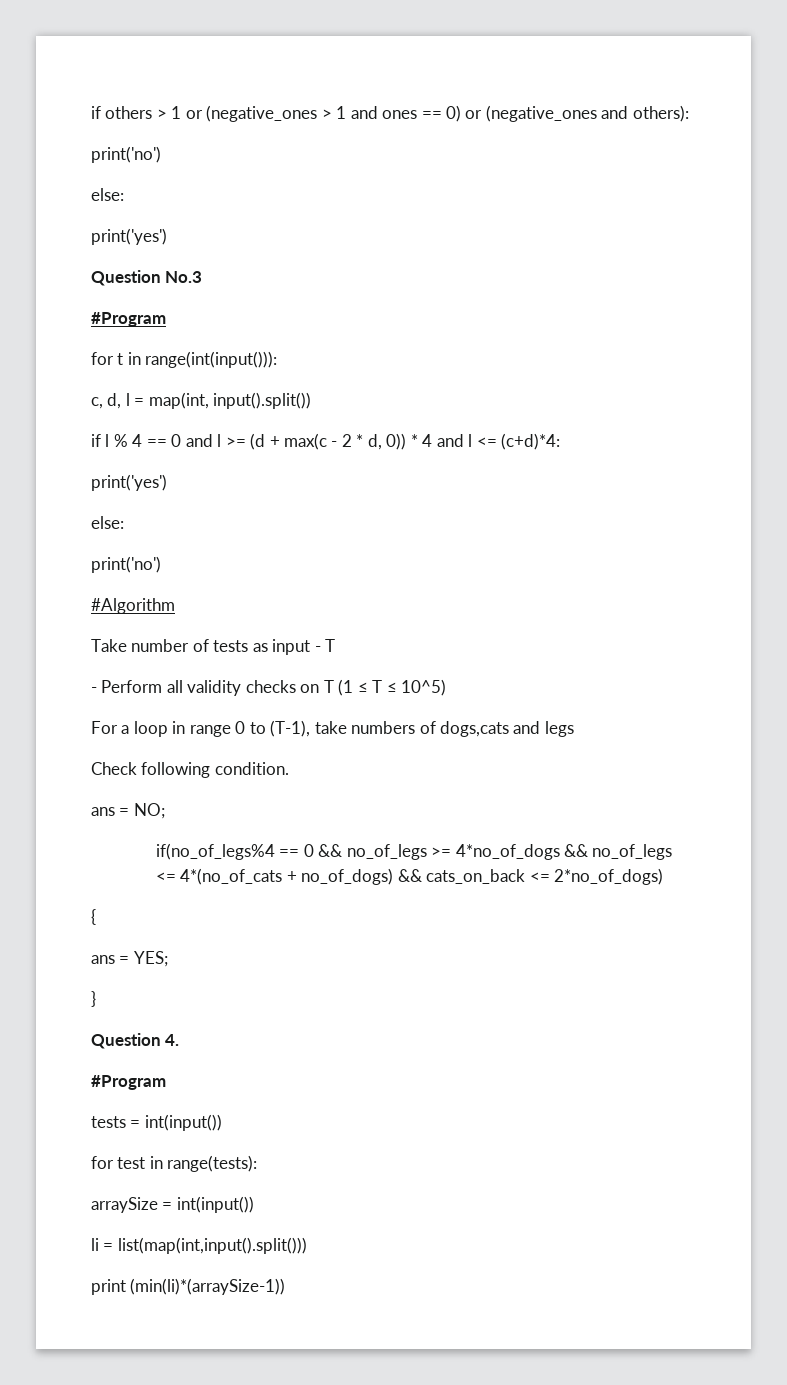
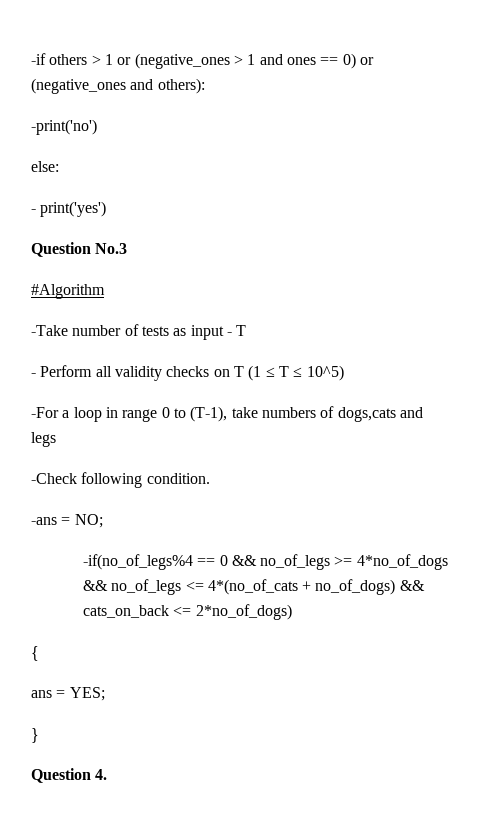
[91,106,101,119] if -> [31,53,46,65] -if
[91,146,161,163] [91,188,124,201] print('no') // else: // -> [31,119,97,135] [31,161,59,172] [31,209,36,213] -print('no') // else: // -
[91,312,166,327] [91,351,278,368] [91,392,312,409] [91,433,561,450] [91,474,167,491] [91,516,124,529] [91,556,161,573] // #Program // for t in range(int(input())): // c, d, l = map(int, input().split()) // if l % 4 == 0 and l >= (d + max(c - 2 * d, 0)) * 4 and l <= (c+d)*4: // print('yes') // else: // print('no') -> (128, 248) none
[91,639,127,652] Take -> [31,325,68,336] -Take
[91,721,118,734] For -> [31,407,59,418] -For
[91,762,137,775] Check -> [31,473,77,484] -Check
[91,807,115,816] ans -> [31,517,57,525] -ans
[155,843,275,860] if(no_of_legs%4 -> [82,554,193,570] -if(no_of_legs%4
[91,1075,166,1090] [91,1114,222,1131] [91,1155,258,1172] [91,1196,254,1213] [91,1237,307,1254] [91,1278,286,1295] // #Program // tests = int(input()) // for test in range(tests): // arraySize = int(input()) // li = list(map(int,input().split())) // print (min(li)*(arraySize-1)) -> (108, 774) none

